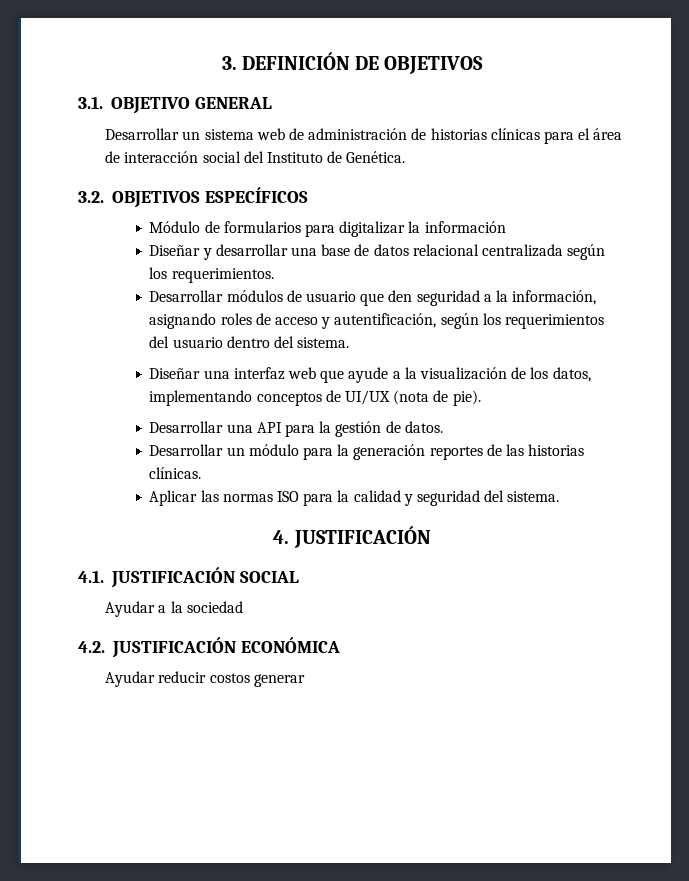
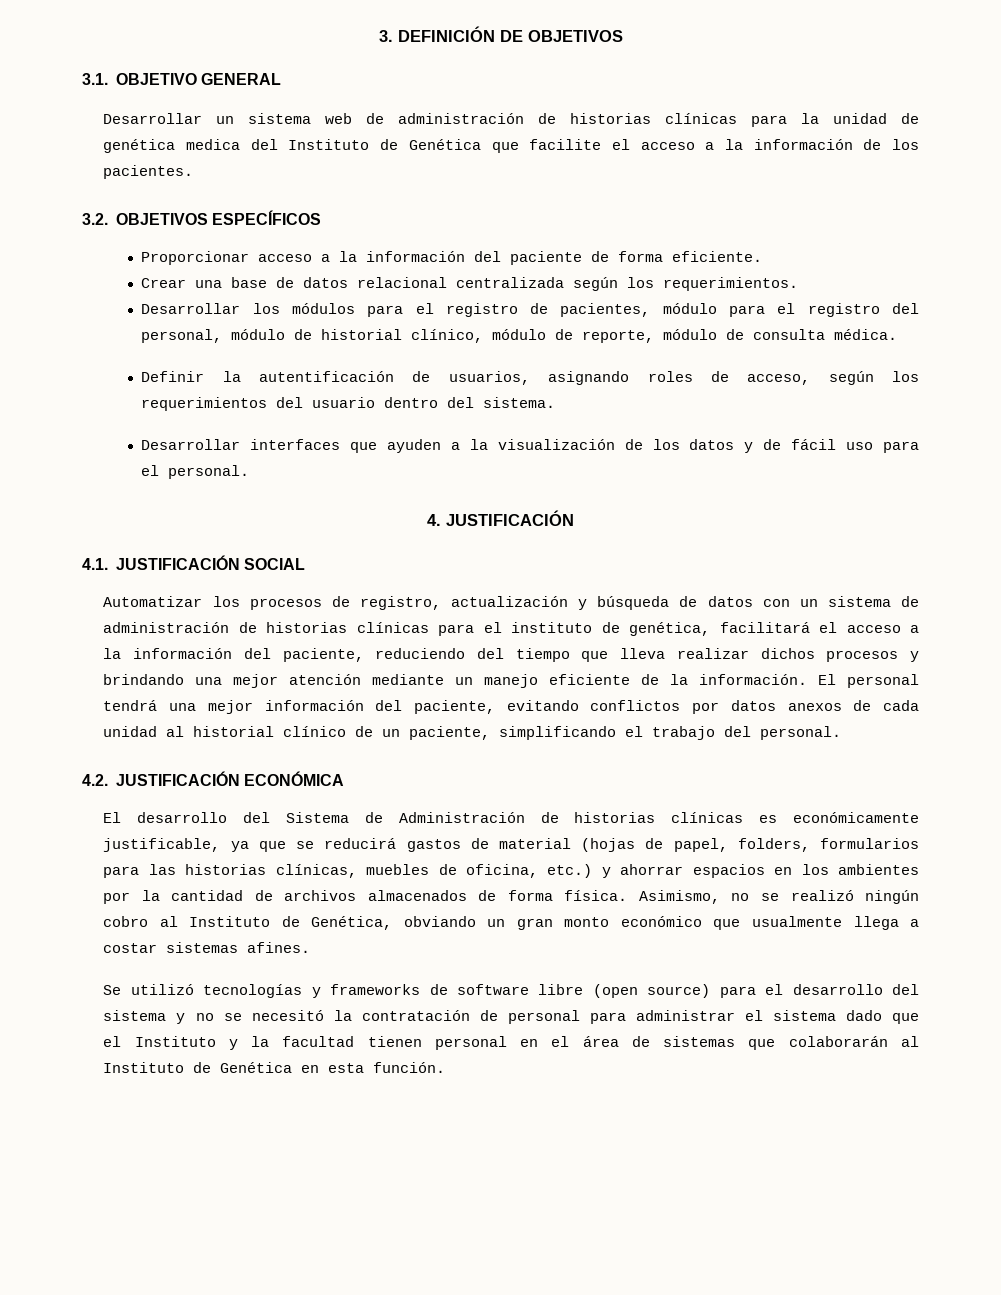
[578,128,623,140] [105,151,406,163] [78,187,308,208] [149,221,506,237] [149,244,288,260] el área de interacción social del Instituto de Genética. // 3.2. OBJETIVOS ESPECÍFICOS // Módulo de formularios para digitalizar la información // Diseñar y desarrollar -> [801,113,919,124] [103,139,919,153] [103,165,194,179] [82,210,321,225] [141,251,763,265] [141,278,187,288] la unidad de genética medica del Instituto de Genética que facilite el acceso a la información de los pacientes. // 3.2. OBJETIVOS ESPECÍFICOS // Proporcionar acceso a la información del paciente de forma eficiente. // Crear
[226,290,597,306] [149,313,437,329] módulos de usuario que den seguridad a la información, asignando roles de acceso y autentificación, -> [252,303,919,317] [141,329,898,343] [141,371,811,385] los módulos para el registro de pacientes, módulo para el registro del personal, módulo de historial clínico, módulo de reporte, módulo de consulta médica. // Definir la autentificación de usuarios, asignando roles de acceso,
[149,367,389,383] Diseñar una interfaz web que ayude -> [141,439,442,453] Desarrollar interfaces que ayuden
[552,367,591,382] [149,390,481,406] [149,421,443,437] [149,444,585,460] [149,467,202,479] [149,490,560,506] datos, implementando conceptos de UI/UX (nota de pie). // Desarrollar una API para la gestión de datos. // Desarrollar un módulo para la generación reportes de las historias clínicas. // Aplicar las normas ISO para la calidad y seguridad del sistema. -> [689,439,920,453] [141,465,250,479] datos y de fácil uso para el personal.
[105,601,243,617] [78,637,340,658] [105,671,305,687] Ayudar a la sociedad // 4.2. JUSTIFICACIÓN ECONÓMICA // Ayudar reducir costos generar -> [103,596,919,610] [103,622,919,636] [103,648,919,662] [103,674,919,688] [103,700,919,714] [103,726,842,740] [82,771,344,786] [103,812,919,823] [103,838,919,852] [103,864,919,878] [103,890,919,904] [103,916,919,930] [103,942,311,953] [103,984,919,998] [103,1010,920,1024] [103,1036,919,1050] [103,1062,446,1073] Automatizar los procesos de registro, actualización y búsqueda de datos con un sistema de administración de historias clínicas para el instituto de genética, facilitará el acceso a la información del paciente, reduciendo del tiempo que lleva realizar dichos procesos y brindando una mejor atención mediante un manejo eficiente de la información. El personal tendrá una mejor información del paciente, evitando conflictos por datos anexos de cada unidad al historial clínico de un paciente, simplificando el trabajo del personal. // 4.2. JUSTIFICACIÓN ECONÓMICA // El desarrollo del Sistema de Administración de historias clínicas es económicamente justificable, ya que se reducirá gastos de material (hojas de papel, folders, formularios para las historias clínicas, muebles de oficina, etc.) y ahorrar espacios en los ambientes por la cantidad de archivos almacenados de forma física. Asimismo, no se realizó ningún cobro al Instituto de Genética, obviando un gran monto económico que usualmente llega a costar sistemas afines. // Se utilizó tecnologías y frameworks de software libre (open source) para el desarrollo del sistema y no se necesitó la contratación de personal para administrar el sistema dado que el Instituto y la facultad tienen personal en el área de sistemas que colaborarán al Instituto de Genética en esta función.

